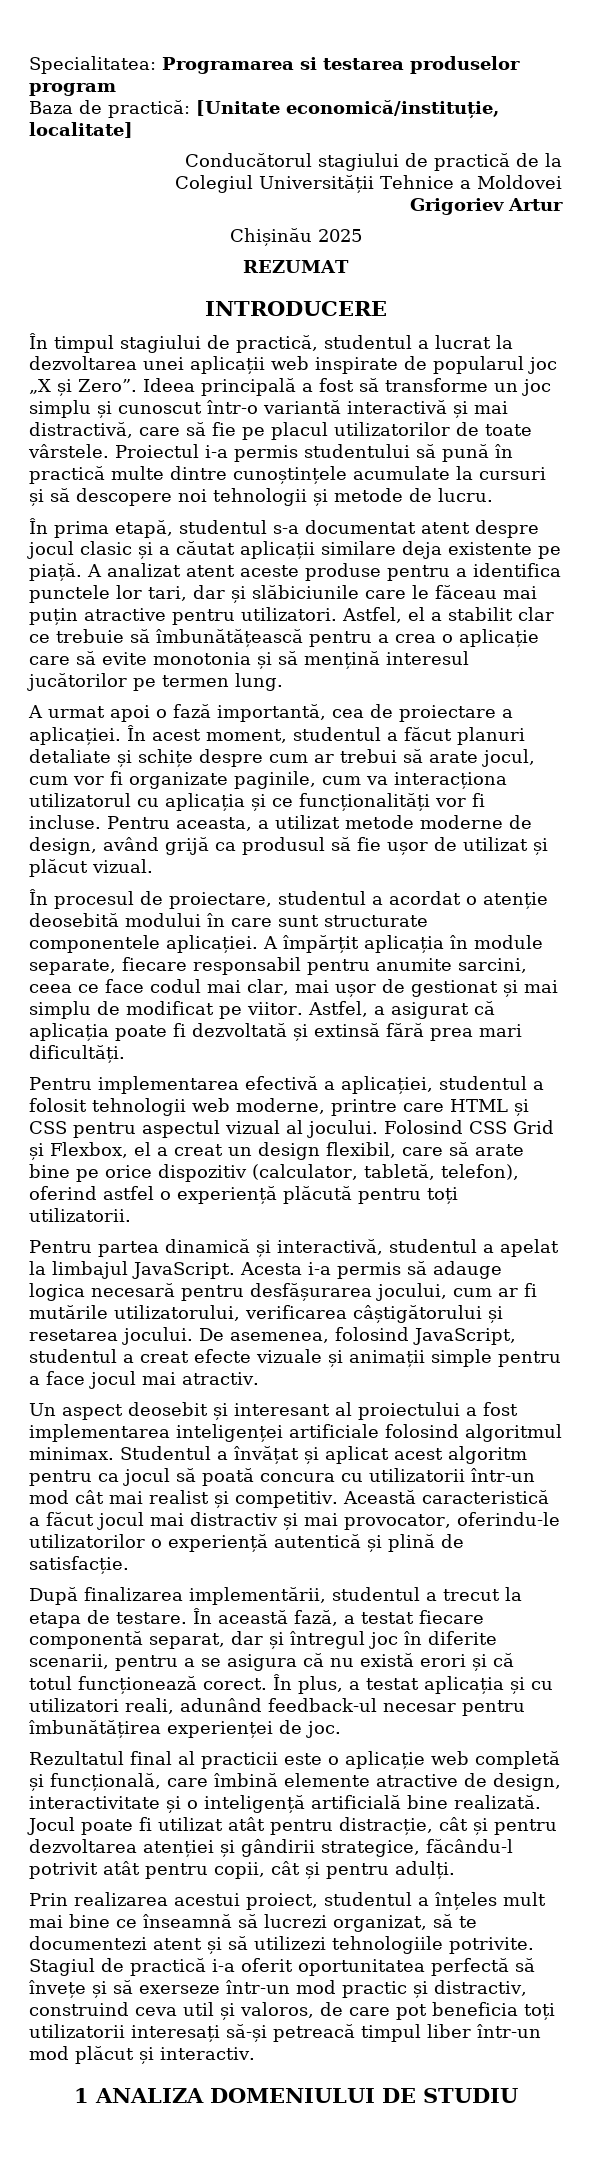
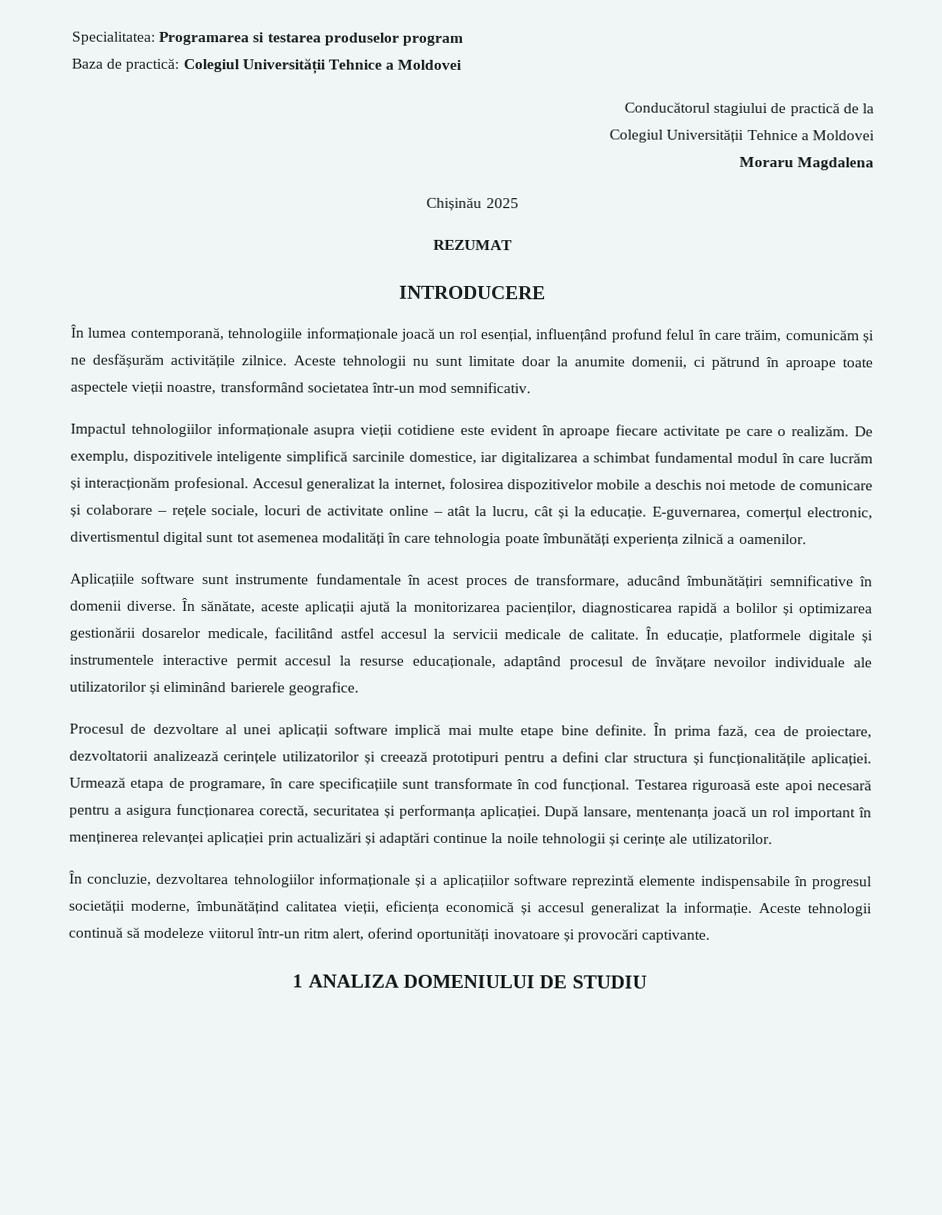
[196,100,499,119] [29,122,133,138] [Unitate economică/instituție, localitate] -> [182,58,463,75] Colegiul Universității Tehnice a Moldovei
[410,198,563,215] Grigoriev Artur -> [738,156,874,171] Moraru Magdalena
[54,335,513,353] [29,356,557,375] [29,378,551,397] [29,400,508,419] [29,422,532,440] [28,444,513,462] [29,466,546,485] [29,488,493,507] [29,518,539,538] [27,541,561,560] [29,563,561,582] [29,585,537,604] [29,607,554,626] [29,629,539,648] [29,651,469,670] [27,673,283,691] [28,704,513,722] [29,725,525,746] [29,749,535,768] [29,771,507,790] [29,793,485,812] [29,815,532,831] [29,837,548,856] [29,859,153,877] [29,889,548,910] [29,913,428,927] [29,935,543,954] [29,957,527,975] [29,979,558,998] [29,1001,495,1019] [29,1023,522,1042] [29,1045,125,1064] [29,1076,544,1095] [29,1098,529,1117] [29,1120,554,1138] [29,1142,524,1161] [29,1164,519,1182] [29,1186,458,1205] [29,1208,131,1222] [29,1239,559,1258] [29,1261,502,1279] [29,1283,537,1302] [29,1305,503,1324] [29,1327,516,1345] [29,1349,561,1368] [29,1371,259,1389] [29,1402,518,1421] [29,1424,562,1443] [29,1446,527,1465] [29,1468,535,1486] [29,1490,549,1509] [29,1512,560,1531] [29,1534,464,1553] [29,1556,129,1575] [29,1587,522,1605] [29,1608,484,1628] [29,1631,497,1650] [29,1653,514,1672] [29,1674,553,1695] [29,1698,525,1716] [29,1720,341,1739] [29,1751,560,1770] [29,1773,561,1792] [29,1795,541,1814] [27,1817,557,1836] [29,1839,513,1858] [29,1861,455,1880] [29,1892,546,1911] [29,1914,477,1932] [29,1936,534,1955] [29,1958,535,1976] [29,1980,527,1999] [29,2002,555,2021] [29,2024,541,2043] [29,2046,255,2065] timpul stagiului de practică, studentul a lucrat la dezvoltarea unei aplicații web inspirate de popularul joc „X și Zero”. Ideea principală a fost să transforme un joc simplu și cunoscut într-o variantă interactivă și mai distractivă, care să fie pe placul utilizatorilor de toate vârstele. Proiectul i-a permis studentului să pună în practică multe dintre cunoștințele acumulate la cursuri și să descopere noi tehnologii și metode de lucru. // În prima etapă, studentul s-a documentat atent despre jocul clasic și a căutat aplicații similare deja existente pe piață. A analizat atent aceste produse pentru a identifica punctele lor tari, dar și slăbiciunile care le făceau mai puțin atractive pentru utilizatori. Astfel, el a stabilit clar ce trebuie să îmbunătățească pentru a crea o aplicație care să evite monotonia și să mențină interesul jucătorilor pe termen lung. // A urmat apoi o fază importantă, cea de proiectare a aplicației. În acest moment, studentul a făcut planuri detaliate și schițe despre cum ar trebui să arate jocul, cum vor fi organizate paginile, cum va interacționa utilizatorul cu aplicația și ce funcționalități vor fi incluse. Pentru aceasta, a utilizat metode moderne de design, având grijă ca produsul să fie ușor de utilizat și plăcut vizual. // În procesul de proiectare, studentul a acordat o atenție deosebită modului în care sunt structurate componentele aplicației. A împărțit aplicația în module separate, fiecare responsabil pentru anumite sarcini, ceea ce face codul mai clar, mai ușor de gestionat și mai simplu de modificat pe viitor. Astfel, a asigurat că aplicația poate fi dezvoltată și extinsă fără prea mari dificultăți. // Pentru implementarea efectivă a aplicației, studentul a folosit tehnologii web moderne, printre care HTML și CSS pentru aspectul vizual al jocului. Folosind CSS Grid și Flexbox, el a creat un design flexibil, care să arate bine pe orice dispozitiv (calculator, tabletă, telefon), oferind astfel o experiență plăcută pentru toți utilizatorii. // Pentru partea dinamică și interactivă, studentul a apelat la limbajul JavaScript. Acesta i-a permis să adauge logica necesară pentru desfășurarea jocului, cum ar fi mutările utilizatorului, verificarea câștigătorului și resetarea jocului. De asemenea, folosind JavaScript, studentul a creat efecte vizuale și animații simple pentru a face jocul mai atractiv. // Un aspect deosebit și interesant al proiectului a fost implementarea inteligenței artificiale folosind algoritmul minimax. Studentul a învățat și aplicat acest algoritm pentru ca jocul să poată concura cu utilizatorii într-un mod cât mai realist și competitiv. Această caracteristică a făcut jocul mai distractiv și mai provocator, oferindu-le utilizatorilor o experiență autentică și plină de satisfacție. // După finalizarea implementării, studentul a trecut la etapa de testare. În această fază, a testat fiecare componentă separat, dar și întregul joc în diferite scenarii, pentru a se asigura că nu există erori și că totul funcționează corect. În plus, a testat aplicația și cu utilizatori reali, adunând feedback-ul necesar pentru îmbunătățirea experienței de joc. // Rezultatul final al practicii este o aplicație web completă și funcțională, care îmbină elemente atractive de design, interactivitate și o inteligență artificială bine realizată. Jocul poate fi utilizat atât pentru distracție, cât și pentru dezvoltarea atenției și gândirii strategice, făcându-l potrivit atât pentru copii, cât și pentru adulți. // Prin realizarea acestui proiect, studentul a înțeles mult mai bine ce înseamnă să lucrezi organizat, să te documentezi atent și să utilizezi tehnologiile potrivite. Stagiul de practică i-a oferit oportunitatea perfectă să învețe și să exerseze într-un mod practic și distractiv, construind ceva util și valoros, de care pot beneficia toți utilizatorii interesați să-și petreacă timpul liber într-un mod plăcut și interactiv. -> [87,326,874,344] [70,353,873,371] [70,381,532,395] [70,423,873,439] [70,450,873,466] [70,476,873,493] [70,504,874,521] [70,531,807,547] [70,572,873,590] [69,597,874,617] [69,626,873,644] [69,654,872,670] [69,681,359,696] [69,722,873,740] [69,749,872,767] [69,776,872,794] [69,803,872,821] [69,831,773,847] [69,870,873,890] [68,899,872,917] [68,926,711,943] lumea contemporană, tehnologiile informaționale joacă un rol esențial, influențând profund felul în care trăim, comunicăm și ne desfășurăm activitățile zilnice. Aceste tehnologii nu sunt limitate doar la anumite domenii, ci pătrund în aproape toate aspectele vieții noastre, transformând societatea într-un mod semnificativ. // Impactul tehnologiilor informaționale asupra vieții cotidiene este evident în aproape fiecare activitate pe care o realizăm. De exemplu, dispozitivele inteligente simplifică sarcinile domestice, iar digitalizarea a schimbat fundamental modul în care lucrăm și interacționăm profesional. Accesul generalizat la internet, folosirea dispozitivelor mobile a deschis noi metode de comunicare și colaborare – rețele sociale, locuri de activitate online – atât la lucru, cât și la educație. E-guvernarea, comerțul electronic, divertismentul digital sunt tot asemenea modalități în care tehnologia poate îmbunătăți experiența zilnică a oamenilor. // Aplicațiile software sunt instrumente fundamentale în acest proces de transformare, aducând îmbunătățiri semnificative în domenii diverse. În sănătate, aceste aplicații ajută la monitorizarea pacienților, diagnosticarea rapidă a bolilor și optimizarea gestionării dosarelor medicale, facilitând astfel accesul la servicii medicale de calitate. În educație, platformele digitale și instrumentele interactive permit accesul la resurse educaționale, adaptând procesul de învățare nevoilor individuale ale utilizatorilor și eliminând barierele geografice. // Procesul de dezvoltare al unei aplicații software implică mai multe etape bine definite. În prima fază, cea de proiectare, dezvoltatorii analizează cerințele utilizatorilor și creează prototipuri pentru a defini clar structura și funcționalitățile aplicației. Urmează etapa de programare, în care specificațiile sunt transformate în cod funcțional. Testarea riguroasă este apoi necesară pentru a asigura funcționarea corectă, securitatea și performanța aplicației. După lansare, mentenanța joacă un rol important în menținerea relevanței aplicației prin actualizări și adaptări continue la noile tehnologii și cerințe ale utilizatorilor. // În concluzie, dezvoltarea tehnologiilor informaționale și a aplicațiilor software reprezintă elemente indispensabile în progresul societății moderne, îmbunătățind calitatea vieții, eficiența economică și accesul generalizat la informație. Aceste tehnologii continuă să modeleze viitorul într-un ritm alert, oferind oportunități inovatoare și provocări captivante.

